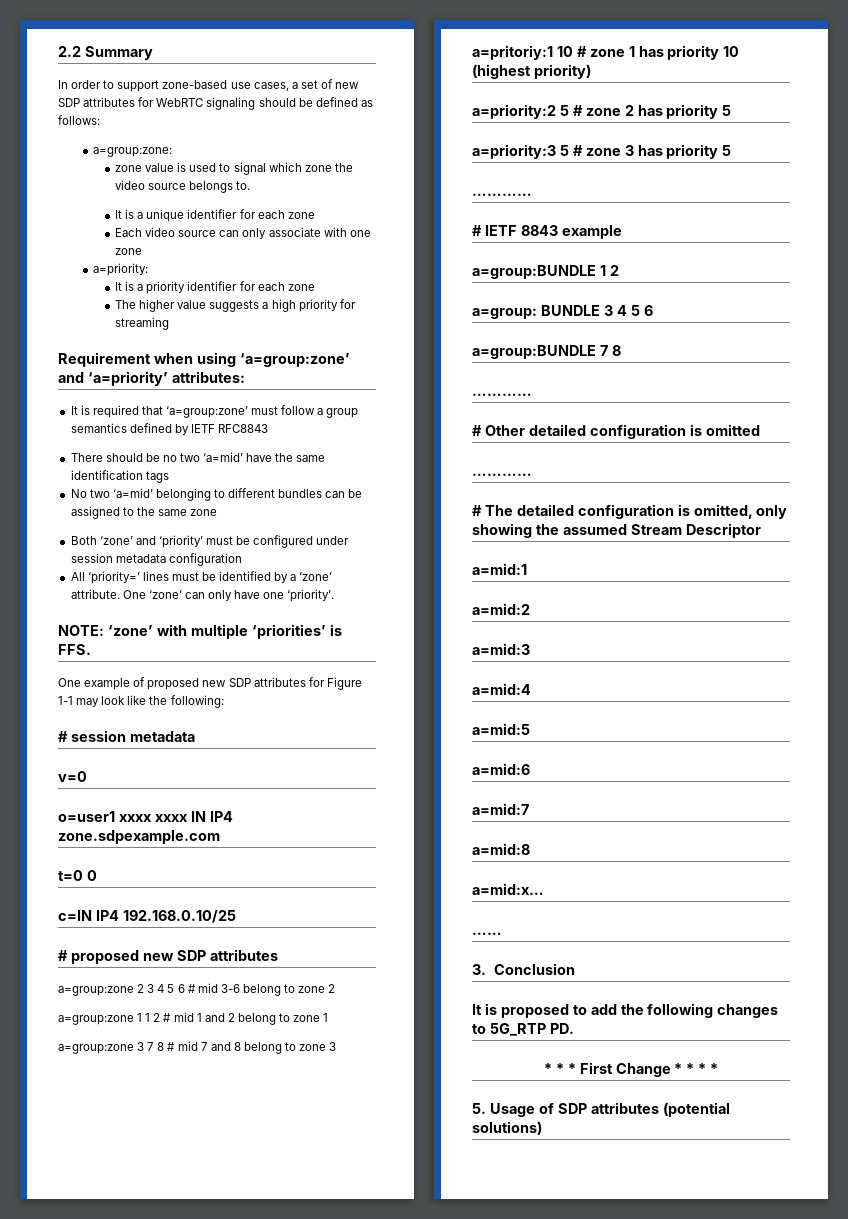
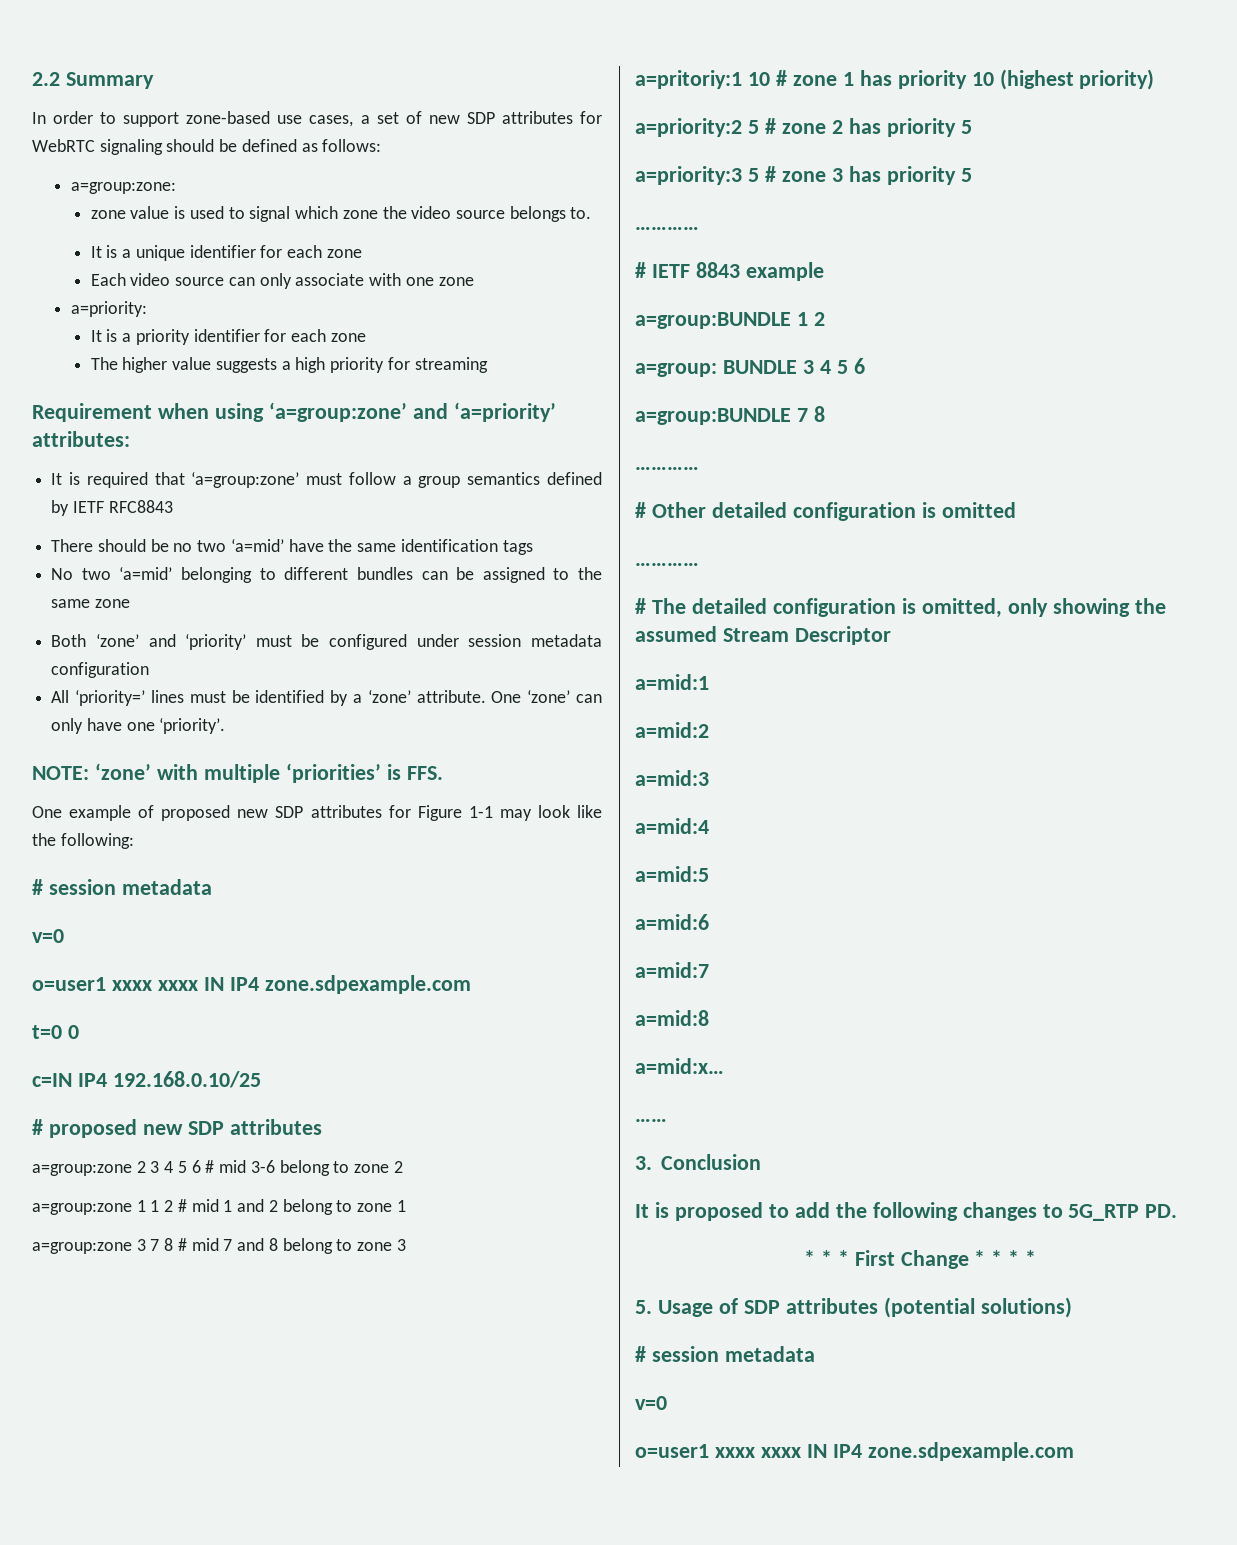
(542, 1128) none -> [635,1346,815,1362] [635,1396,667,1410] [635,1442,1074,1461] // # session metadata // v=0 // o=user1 xxxx xxxx IN IP4 zone.sdpexample.com

